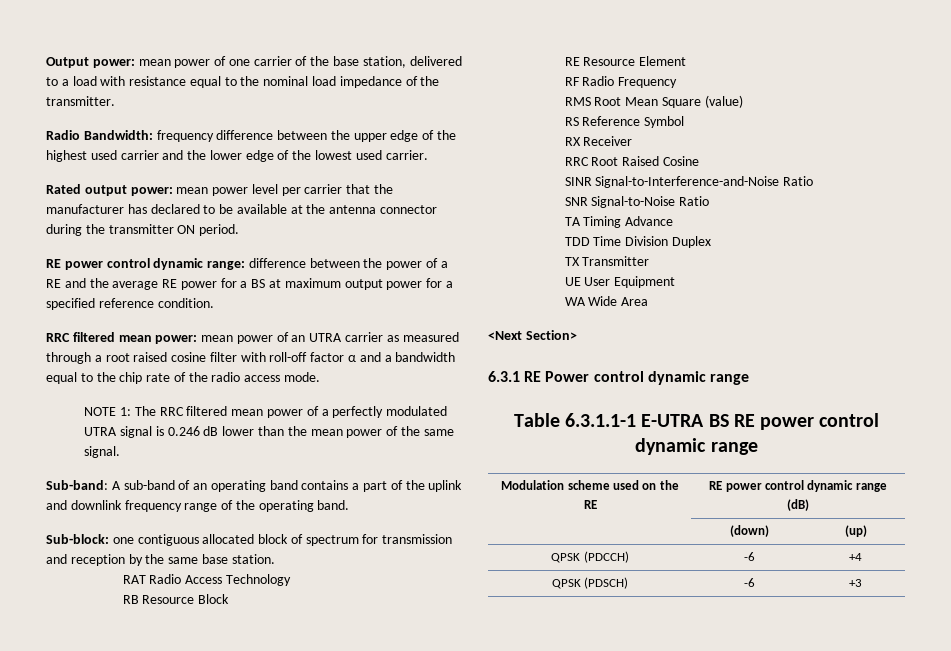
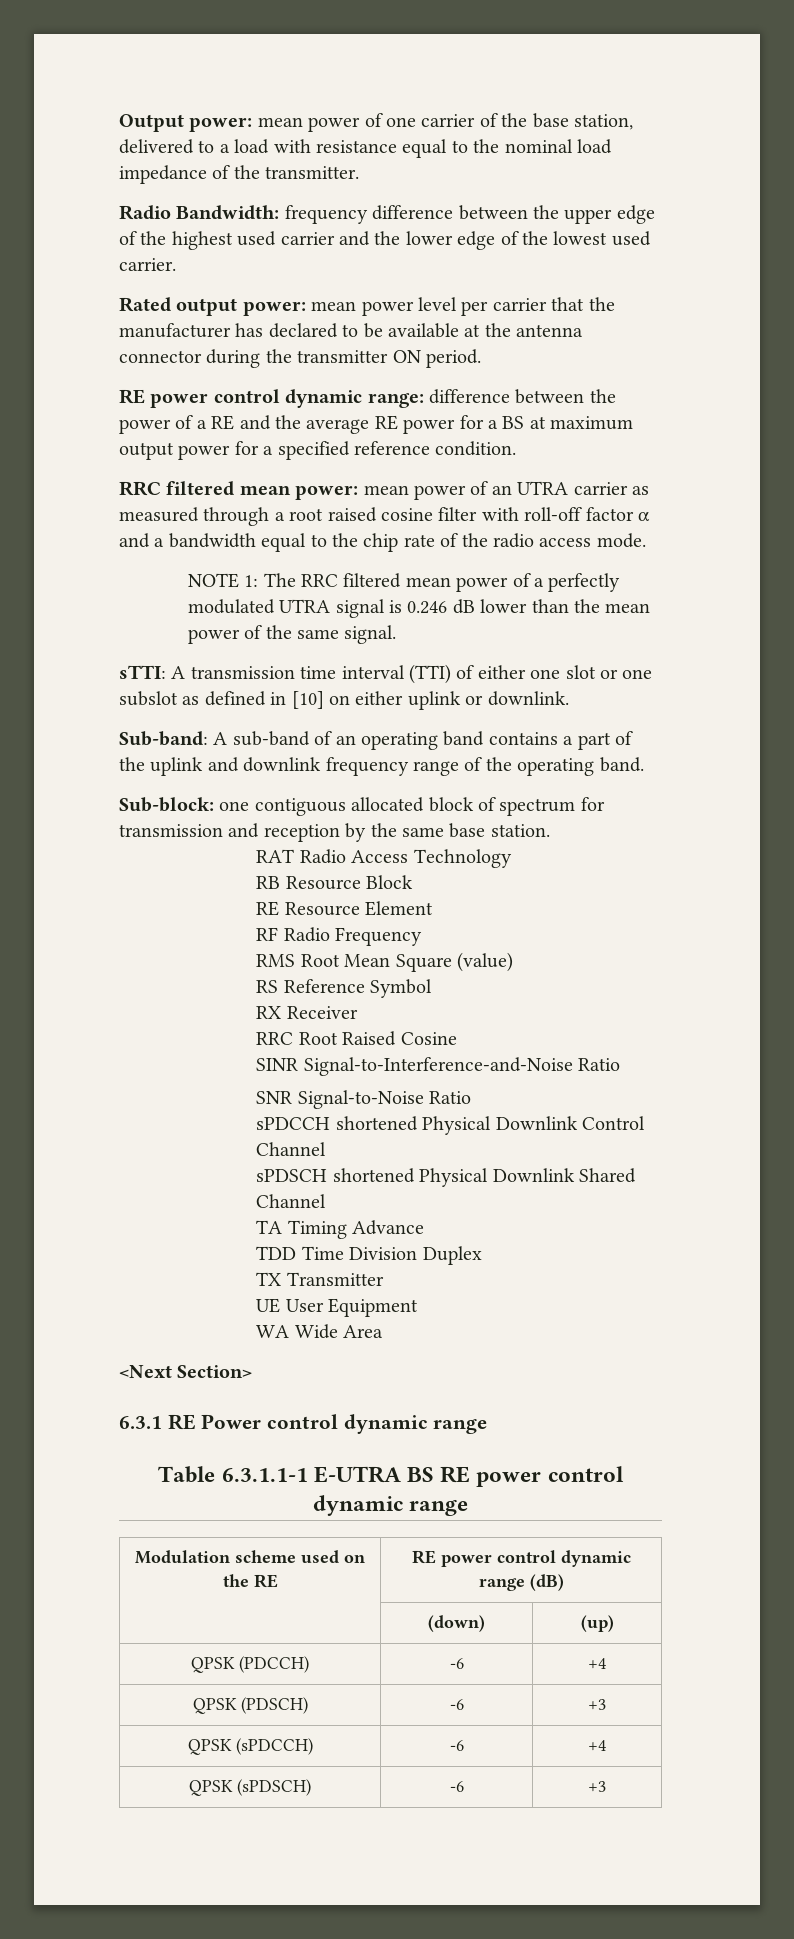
(121, 452) none -> [119,664,653,684] [119,691,569,710] // sTTI: A transmission time interval (TTI) of either one slot or one subslot as defined in [10] on either uplink or downlink.
(710, 201) none -> [256,1116,646,1135] [256,1142,327,1156] [256,1168,637,1187] [256,1194,327,1208] // sPDCCH shortened Physical Downlink Control Channel // sPDSCH shortened Physical Downlink Shared Channel
(862, 583) none -> [187,1738,313,1755] [449,1740,464,1751] [588,1740,606,1751] [189,1779,311,1796] [449,1781,464,1792] [588,1781,606,1792] // QPSK (sPDCCH) | -6 | +4 // QPSK (sPDSCH) | -6 | +3

